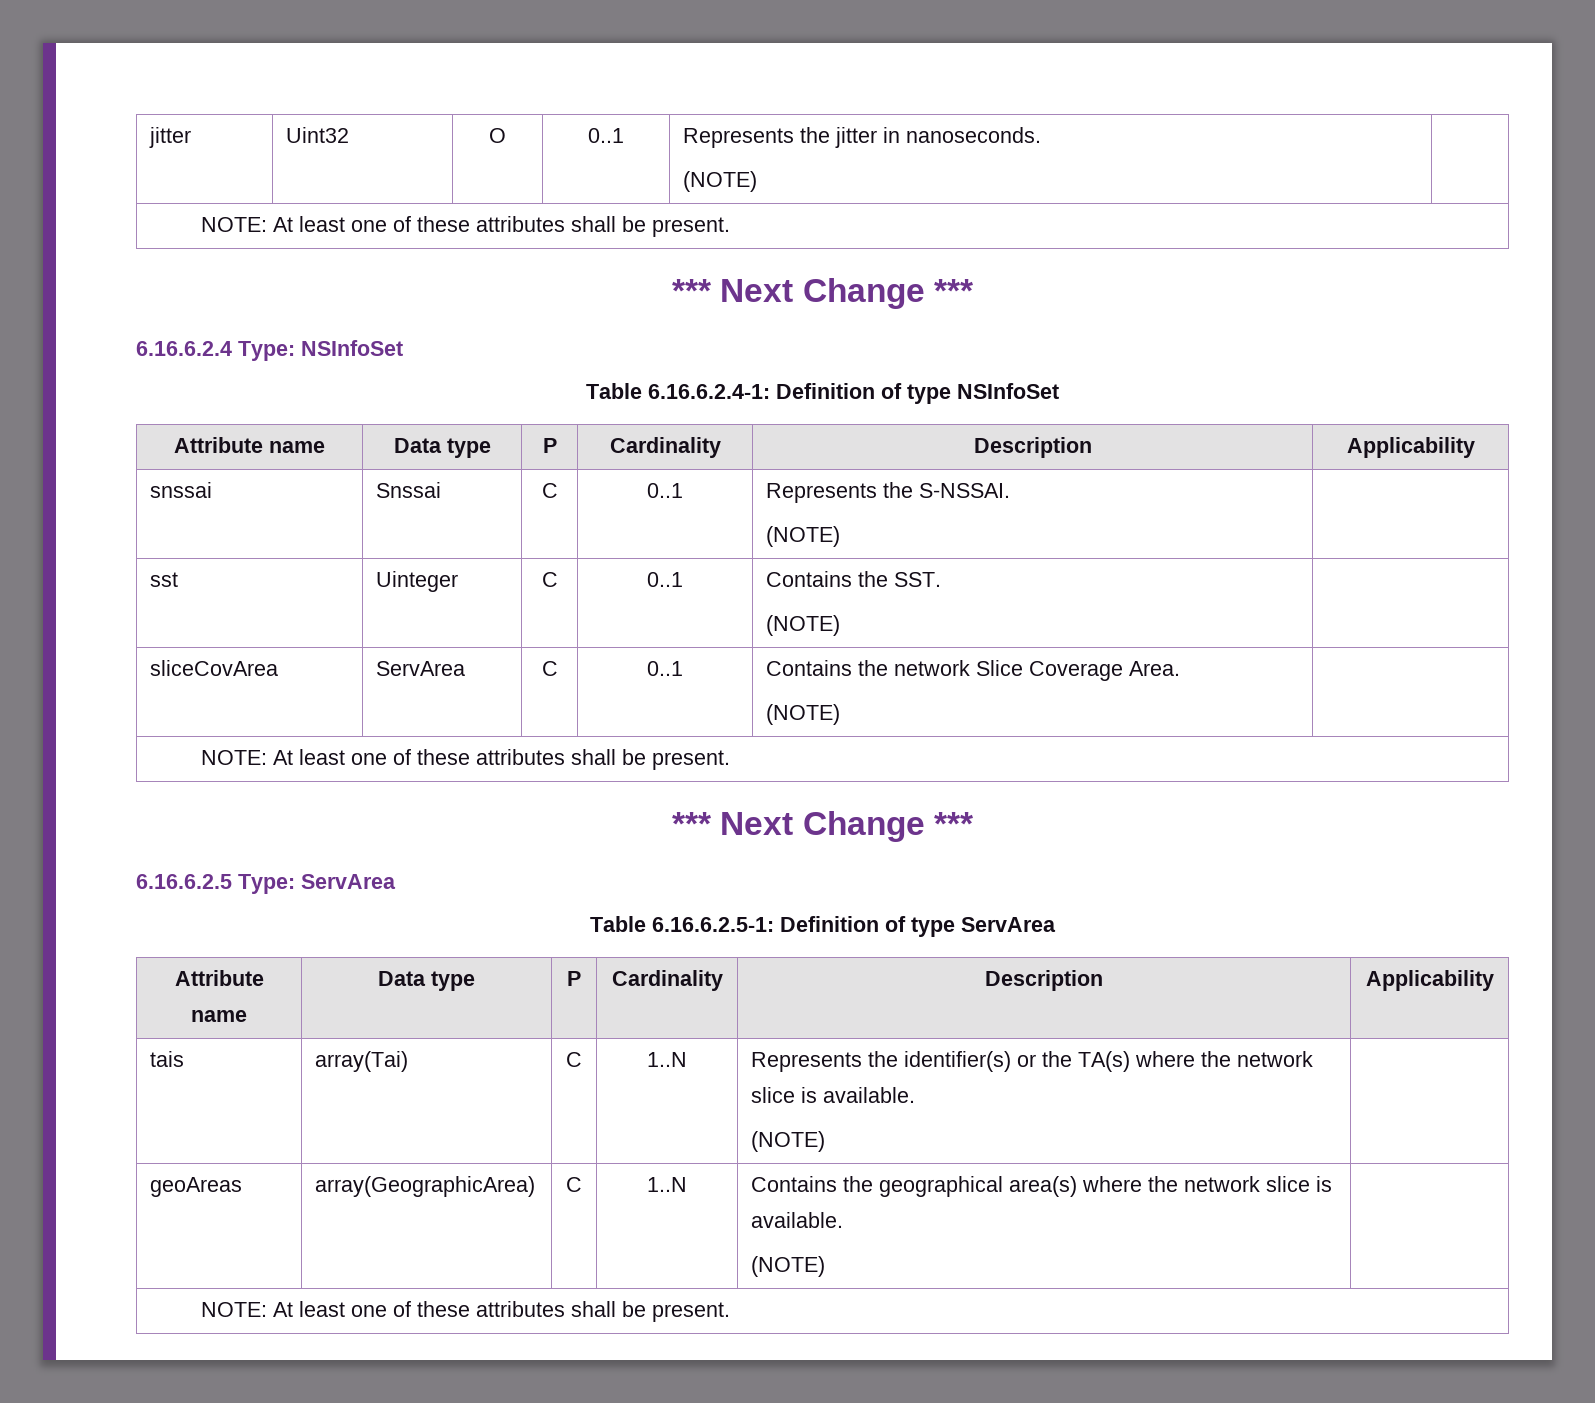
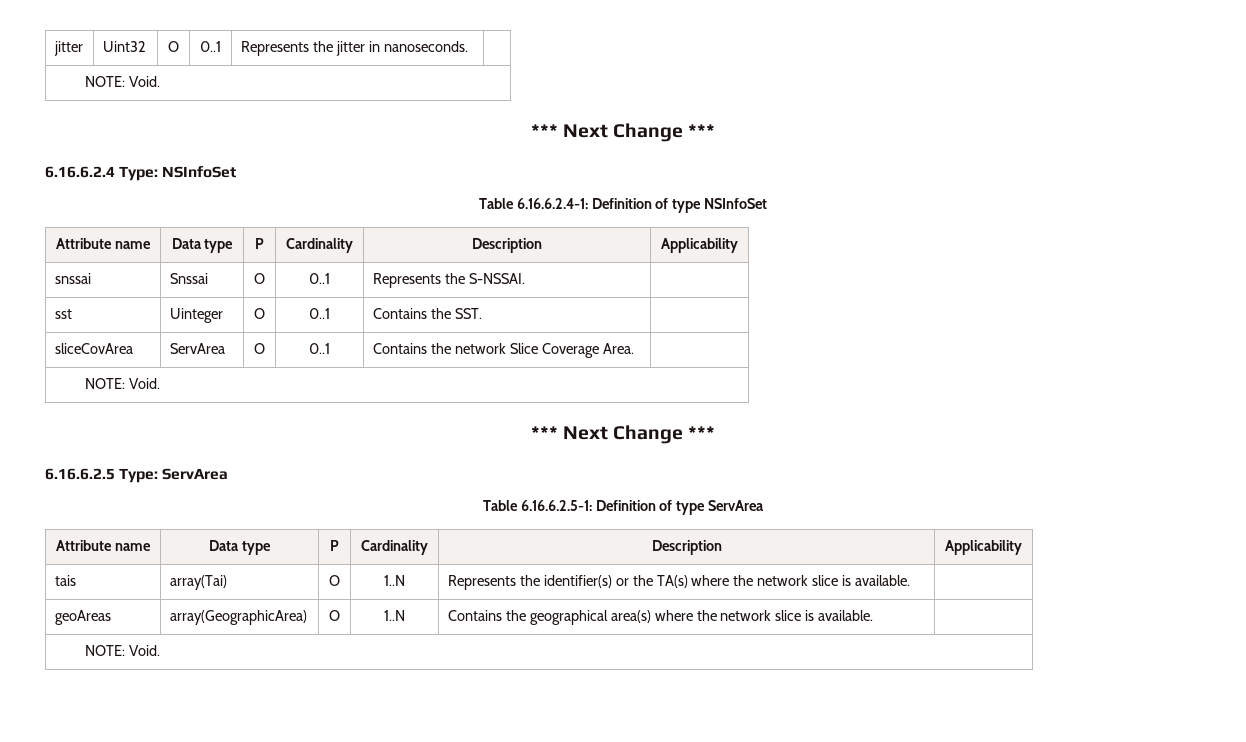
[683,171,758,192] [200,216,730,237] // (NOTE) | // NOTE: At least one of these attributes shall be present. -> [84,76,160,87] | // NOTE: Void.
[541,483,558,498] C -> [254,273,265,284] O
[766,526,841,547] // (NOTE) -> (525, 278) none
[541,572,558,587] C -> [254,308,265,319] O
[766,615,841,636] // (NOTE) -> (482, 313) none
[541,661,558,676] C -> [254,343,265,354] O
[766,704,841,725] [200,749,730,770] // (NOTE) | // NOTE: At least one of these attributes shall be present. -> [84,378,160,389] | // NOTE: Void.
[566,1052,582,1067] C -> [329,575,340,586] O
[751,1131,826,1152] // (NOTE) -> (910, 580) none
[566,1177,582,1192] C -> [329,610,340,621] O
[751,1256,826,1277] [200,1301,730,1322] // (NOTE) | // NOTE: At least one of these attributes shall be present. -> [84,645,160,656] | // NOTE: Void.

